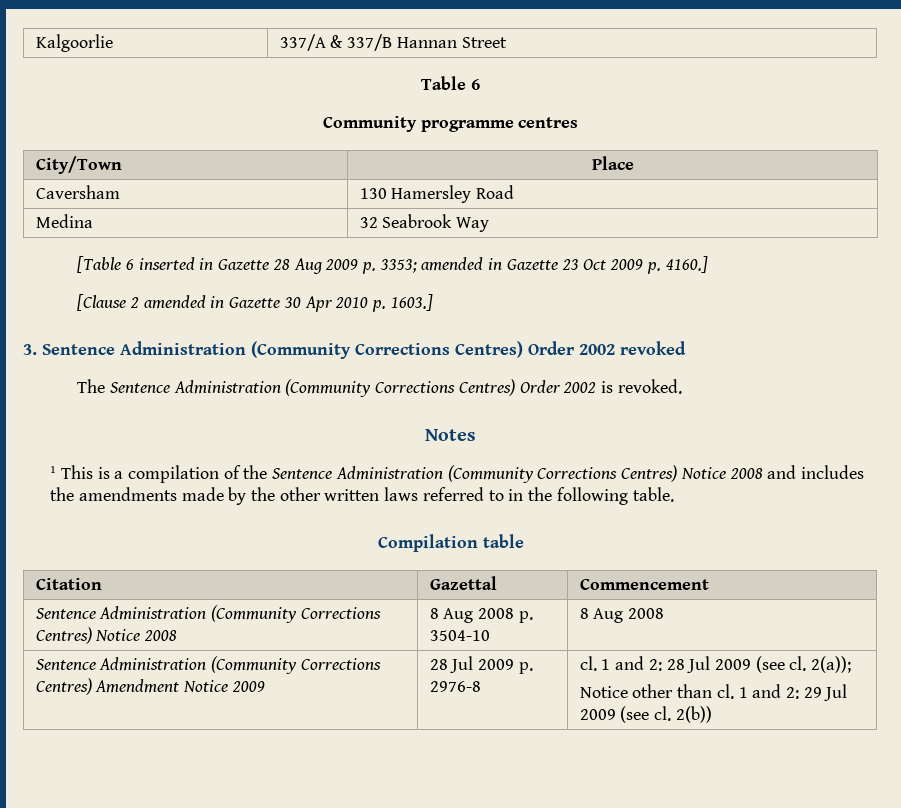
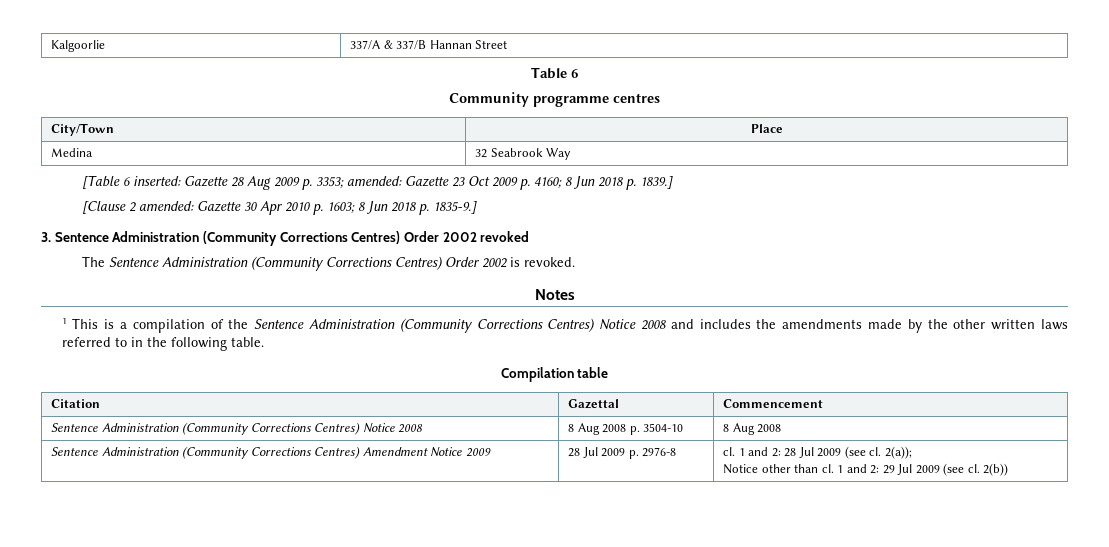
[35,185,120,199] [359,185,515,203] // Caversham | 130 Hamersley Road -> (783, 128) none
[138,257,214,270] inserted in -> [133,176,182,186] inserted:
[421,257,503,271] amended in -> [347,176,403,186] amended:
[665,256,708,273] 4160.] -> [534,176,674,190] 4160; 8 Jun 2018 p. 1839.]
[143,295,225,309] amended in -> [139,201,195,211] amended:
[390,294,433,311] 1603.] -> [327,201,478,215] 1603; 8 Jun 2018 p. 1835-9.]

